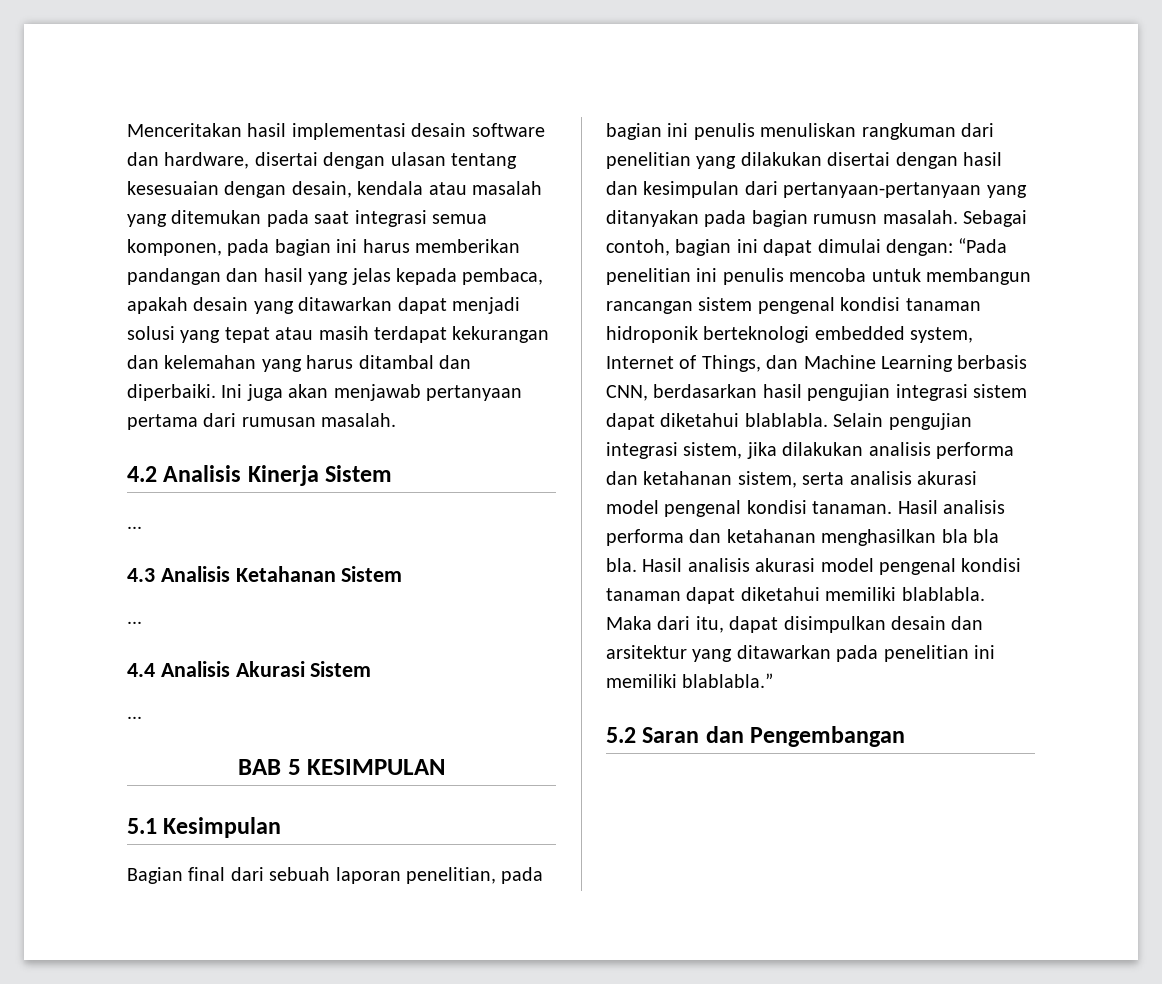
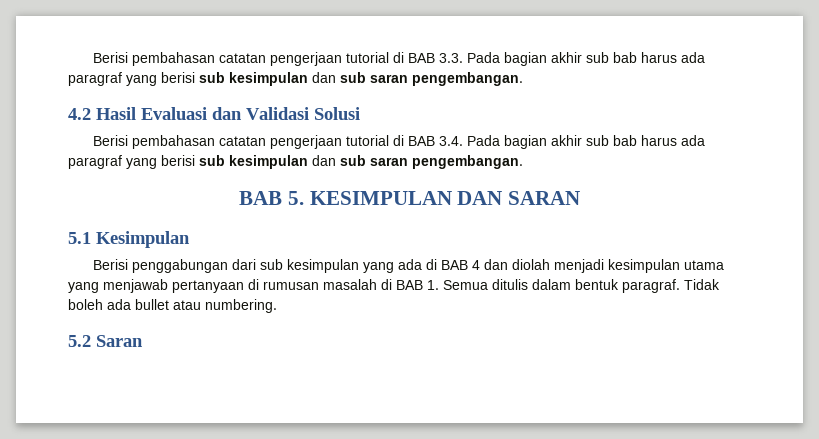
[127,123,545,140] [127,152,517,169] [127,181,542,198] [127,210,487,227] [127,239,520,256] [127,268,544,285] [127,297,520,314] [127,326,550,343] [127,355,471,372] [127,384,522,401] [127,413,397,430] [127,465,393,486] [127,526,142,529] [127,566,403,582] [127,621,142,624] [127,661,372,677] [127,716,142,719] [237,759,301,775] Menceritakan hasil implementasi desain software dan hardware, disertai dengan ulasan tentang kesesuaian dengan desain, kendala atau masalah yang ditemukan pada saat integrasi semua komponen, pada bagian ini harus memberikan pandangan dan hasil yang jelas kepada pembaca, apakah desain yang ditawarkan dapat menjadi solusi yang tepat atau masih terdapat kekurangan dan kelemahan yang harus ditambal dan diperbaiki. Ini juga akan menjawab pertanyaan pertama dari rumusan masalah. // 4.2 Analisis Kinerja Sistem // ... // 4.3 Analisis Ketahanan Sistem // ... // 4.4 Analisis Akurasi Sistem // ... // BAB 5 -> [93,52,706,66] [68,72,523,86] [68,107,360,120] [93,135,706,149] [68,155,523,169] [239,191,304,205] Berisi pembahasan catatan pengerjaan tutorial di BAB 3.3. Pada bagian akhir sub bab harus ada paragraf yang berisi sub kesimpulan dan sub saran pengembangan. // 4.2 Hasil Evaluasi dan Validasi Solusi // Berisi pembahasan catatan pengerjaan tutorial di BAB 3.4. Pada bagian akhir sub bab harus ada paragraf yang berisi sub kesimpulan dan sub saran pengembangan. // BAB 5.
(446, 767) none -> [457,191,580,205] DAN SARAN
[127,867,544,884] [606,123,994,140] [606,152,1002,169] [606,181,1027,198] [606,210,1027,227] [606,238,1008,256] [606,268,1031,285] [606,297,981,314] [606,326,974,343] [606,355,1028,372] [606,384,1027,401] [606,413,972,430] [606,442,1014,459] [606,471,977,488] [606,500,1005,517] [606,529,999,546] [606,558,1022,575] [606,587,985,604] [606,616,984,633] [606,645,995,662] [606,673,774,688] Bagian final dari sebuah laporan penelitian, pada bagian ini penulis menuliskan rangkuman dari penelitian yang dilakukan disertai dengan hasil dan kesimpulan dari pertanyaan-pertanyaan yang ditanyakan pada bagian rumusn masalah. Sebagai contoh, bagian ini dapat dimulai dengan: “Pada penelitian ini penulis mencoba untuk membangun rancangan sistem pengenal kondisi tanaman hidroponik berteknologi embedded system, Internet of Things, dan Machine Learning berbasis CNN, berdasarkan hasil pengujian integrasi sistem dapat diketahui blablabla. Selain pengujian integrasi sistem, jika dilakukan analisis performa dan ketahanan sistem, serta analisis akurasi model pengenal kondisi tanaman. Hasil analisis performa dan ketahanan menghasilkan bla bla bla. Hasil analisis akurasi model pengenal kondisi tanaman dapat diketahui memiliki blablabla. Maka dari itu, dapat disimpulkan desain dan arsitektur yang ditawarkan pada penelitian ini memiliki blablabla.” -> [93,259,725,273] [68,279,720,293] [68,299,277,313] Berisi penggabungan dari sub kesimpulan yang ada di BAB 4 dan diolah menjadi kesimpulan utama yang menjawab pertanyaan di rumusan masalah di BAB 1. Semua ditulis dalam bentuk paragraf. Tidak boleh ada bullet atau numbering.
[705,726,906,747] dan Pengembangan -> (143, 341) none

